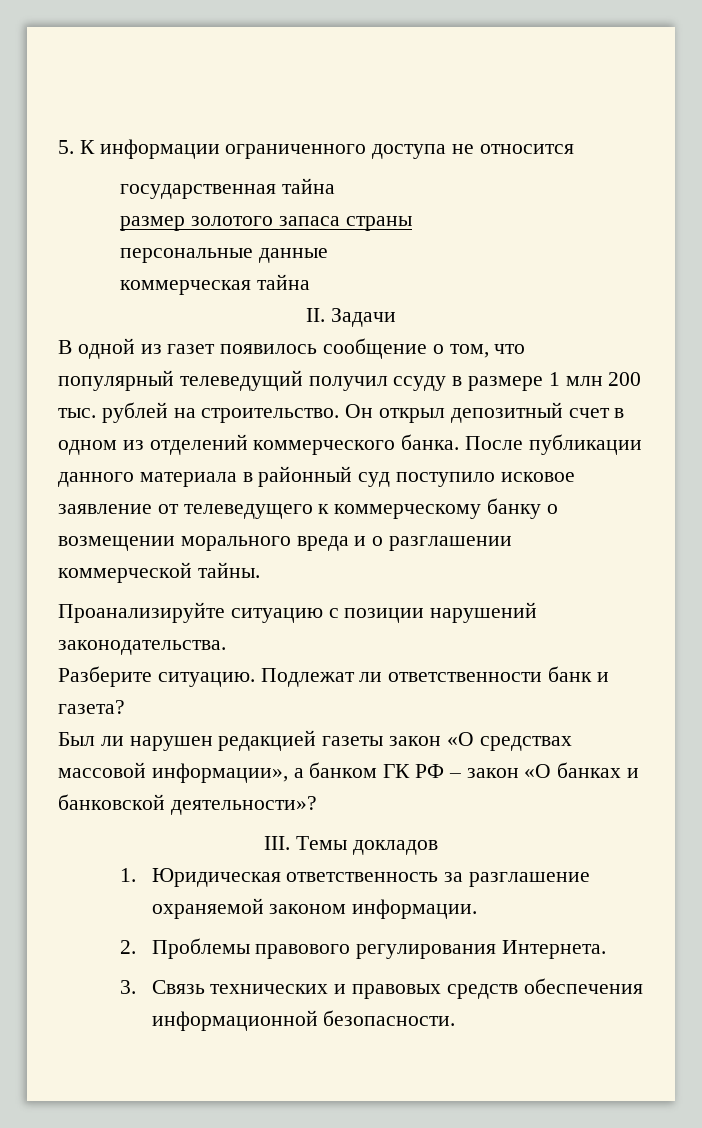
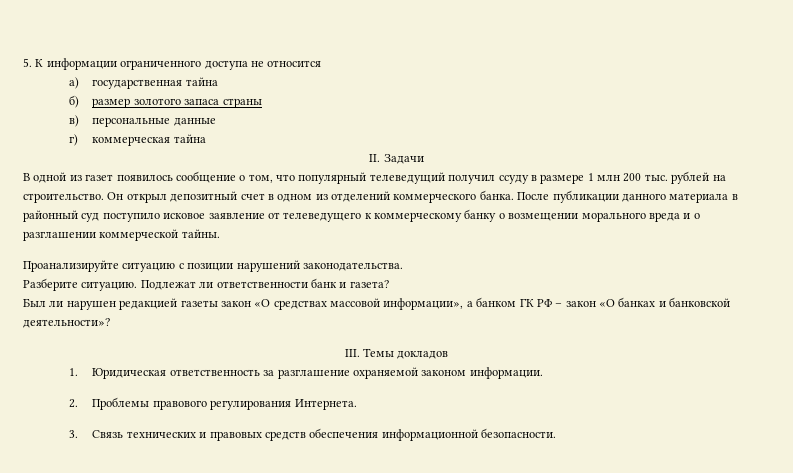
(574, 149) none -> [69,77,80,89] а)
(336, 186) none -> [69,95,80,108] б)
(412, 223) none -> [69,115,80,127] в)
(329, 255) none -> [69,134,79,146] г)

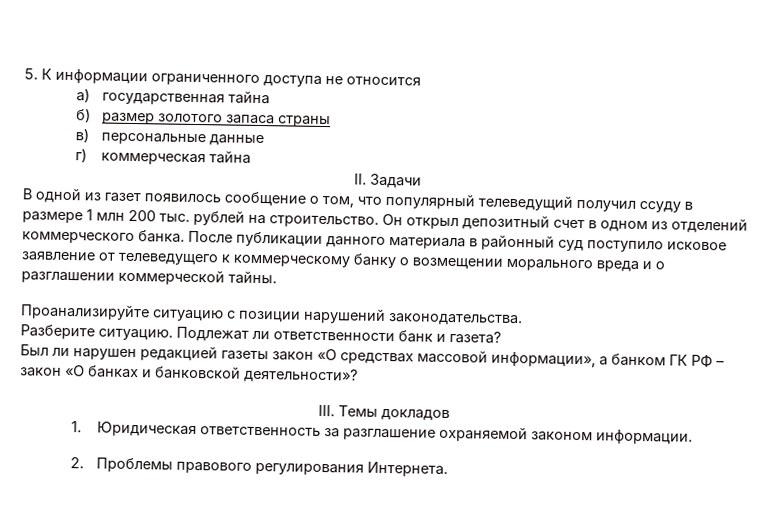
[69,428,557,441] // 3. Связь технических и правовых средств обеспечения информационной безопасности. -> (449, 469) none

